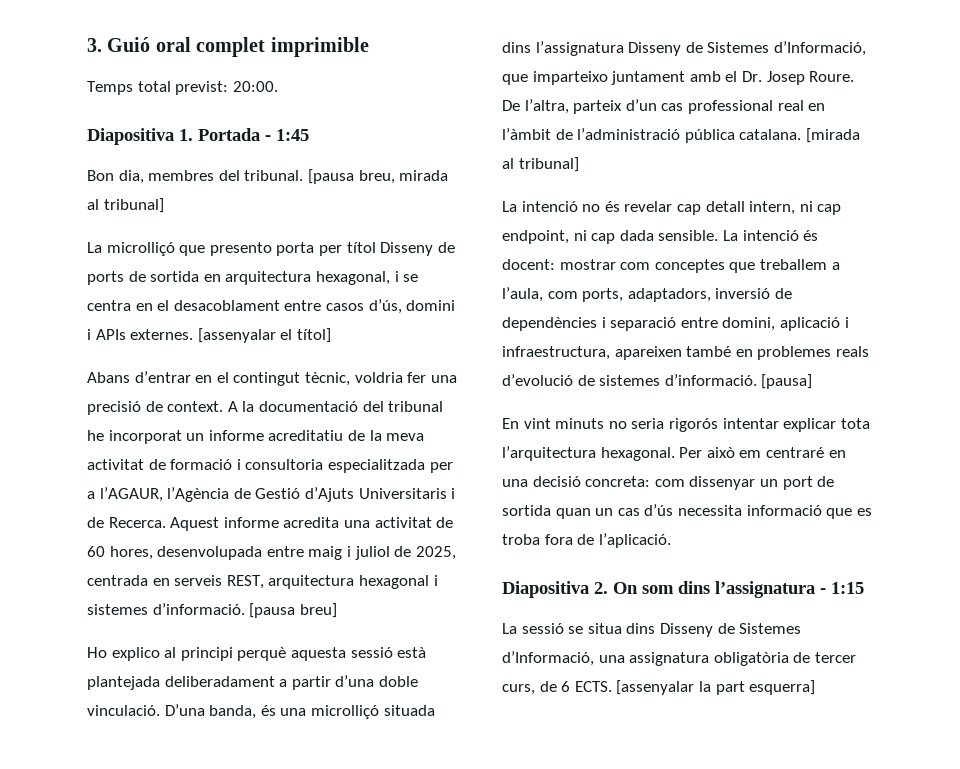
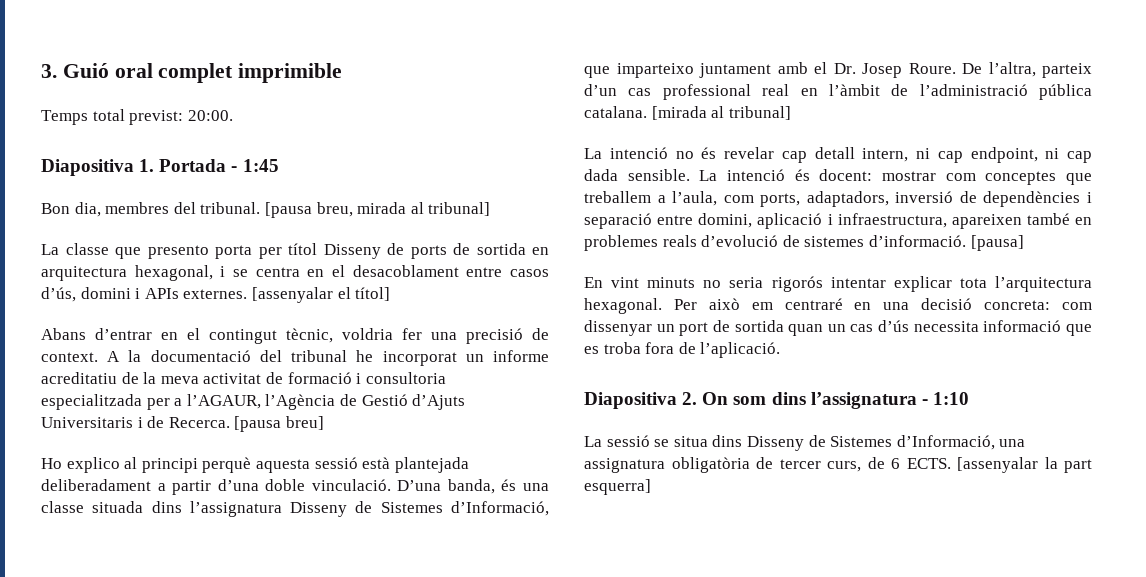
[106,242,175,256] microlliçó -> [65,243,109,255] classe
[170,517,454,531] [87,546,456,560] [87,575,438,589] [87,603,245,615] Aquest informe acredita una activitat de 60 hores, desenvolupada entre maig i juliol de 2025, centrada en serveis REST, arquitectura hexagonal i sistemes d’informació. -> (230, 422) none
[310,705,379,719] microlliçó -> [41,501,84,513] classe
[831,582,864,594] 1:15 -> [932,392,969,405] 1:10

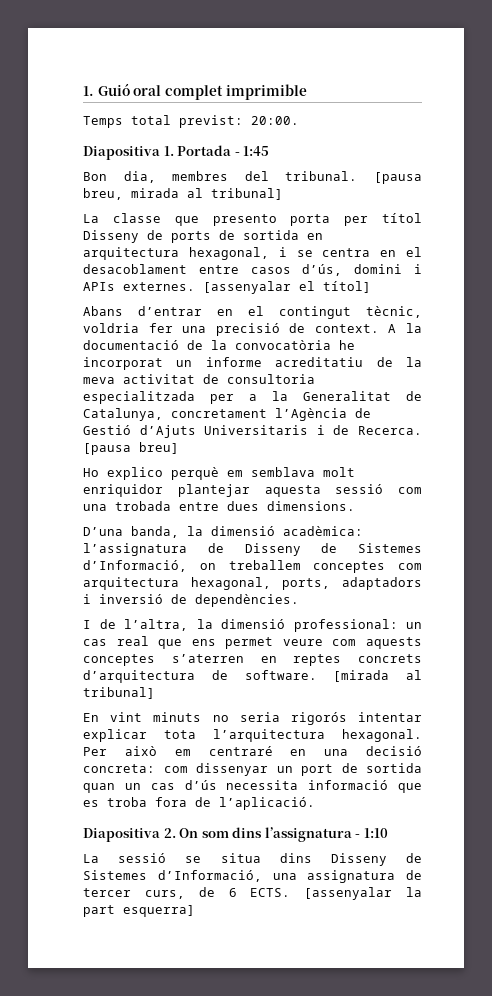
[41,64,57,78] 3. -> [83,86,94,96] 1.
[259,350,348,362] del tribunal -> [187,340,331,350] de la convocatòria
[287,372,362,384] formació i -> (219, 379) none
[186,394,261,409] l’AGAUR, -> [272,391,422,401] [83,408,267,421] la Generalitat de Catalunya, concretament
[124,457,469,473] [41,479,549,495] [41,501,549,517] [584,62,1092,78] [584,84,1092,100] [584,106,791,120] [584,147,1092,163] [584,169,1092,185] [584,191,1092,207] [584,213,1092,229] [584,235,1024,251] al principi perquè aquesta sessió està plantejada deliberadament a partir d’una doble vinculació. D’una banda, és una classe situada dins l’assignatura Disseny de Sistemes d’Informació, que imparteixo juntament amb el Dr. Josep Roure. De l’altra, parteix d’un cas professional real en l’àmbit de l’administració pública catalana. [mirada al tribunal] // La intenció no és revelar cap detall intern, ni cap endpoint, ni cap dada sensible. La intenció és docent: mostrar com conceptes que treballem a l’aula, com ports, adaptadors, inversió de dependències i separació entre domini, aplicació i infraestructura, apareixen també en problemes reals d’evolució de sistemes d’informació. [pausa] -> [171,467,355,480] [83,484,422,497] [83,501,355,511] [83,526,363,538] [83,543,422,556] [83,560,422,573] [83,577,422,590] [83,594,299,607] [83,619,422,632] [83,636,422,649] [83,654,422,666] [83,670,422,683] [83,687,155,699] perquè em semblava molt enriquidor plantejar aquesta sessió com una trobada entre dues dimensions. // D’una banda, la dimensió acadèmica: l’assignatura de Disseny de Sistemes d’Informació, on treballem conceptes com arquitectura hexagonal, ports, adaptadors i inversió de dependències. // I de l’altra, la dimensió professional: un cas real que ens permet veure com aquests conceptes s’aterren en reptes concrets d’arquitectura de software. [mirada al tribunal]
[671,457,750,473] obligatòria -> (396, 876) none

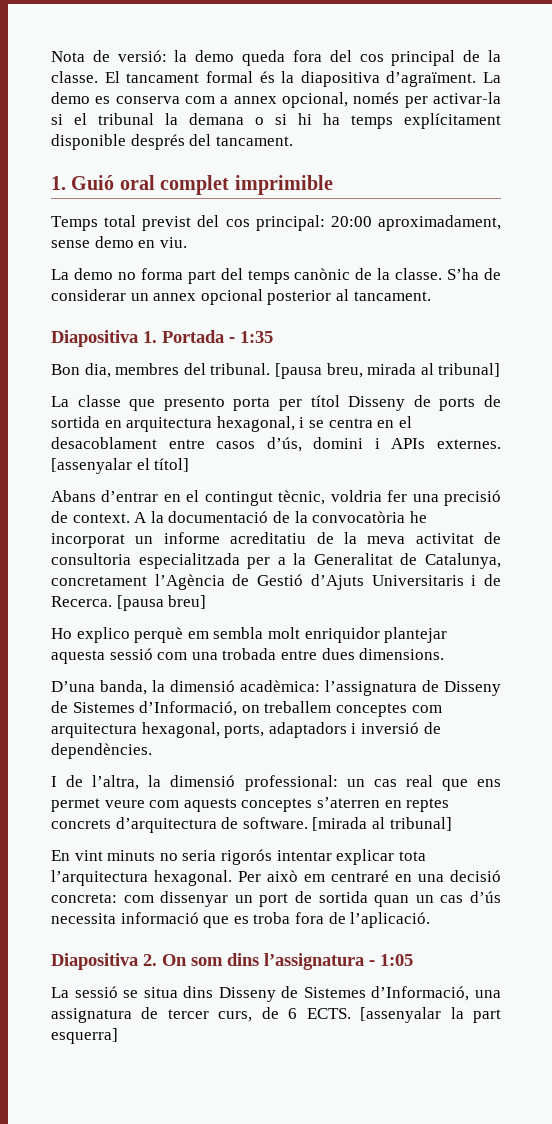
(83, 91) none -> [51,50,501,66] [51,71,501,87] [51,92,501,108] [51,113,501,129] [51,134,293,150] Nota de versió: la demo queda fora del cos principal de la classe. El tancament formal és la diapositiva d’agraïment. La demo es conserva com a annex opcional, només per activar-la si el tribunal la demana o si hi ha temps explícitament disponible després del tancament. //
[179,115,299,128] previst: 20:00. -> [142,215,501,231] [51,236,187,248] [51,268,502,284] [51,289,431,305] previst del cos principal: 20:00 aproximadament, sense demo en viu. // La demo no forma part del temps canònic de la classe. S’ha de considerar un annex opcional posterior al tancament.
[243,146,270,156] 1:45 -> [240,331,273,343] 1:35
[251,467,315,477] semblava -> [213,627,264,639] sembla
[363,828,388,838] 1:10 -> [380,954,413,966] 1:05

